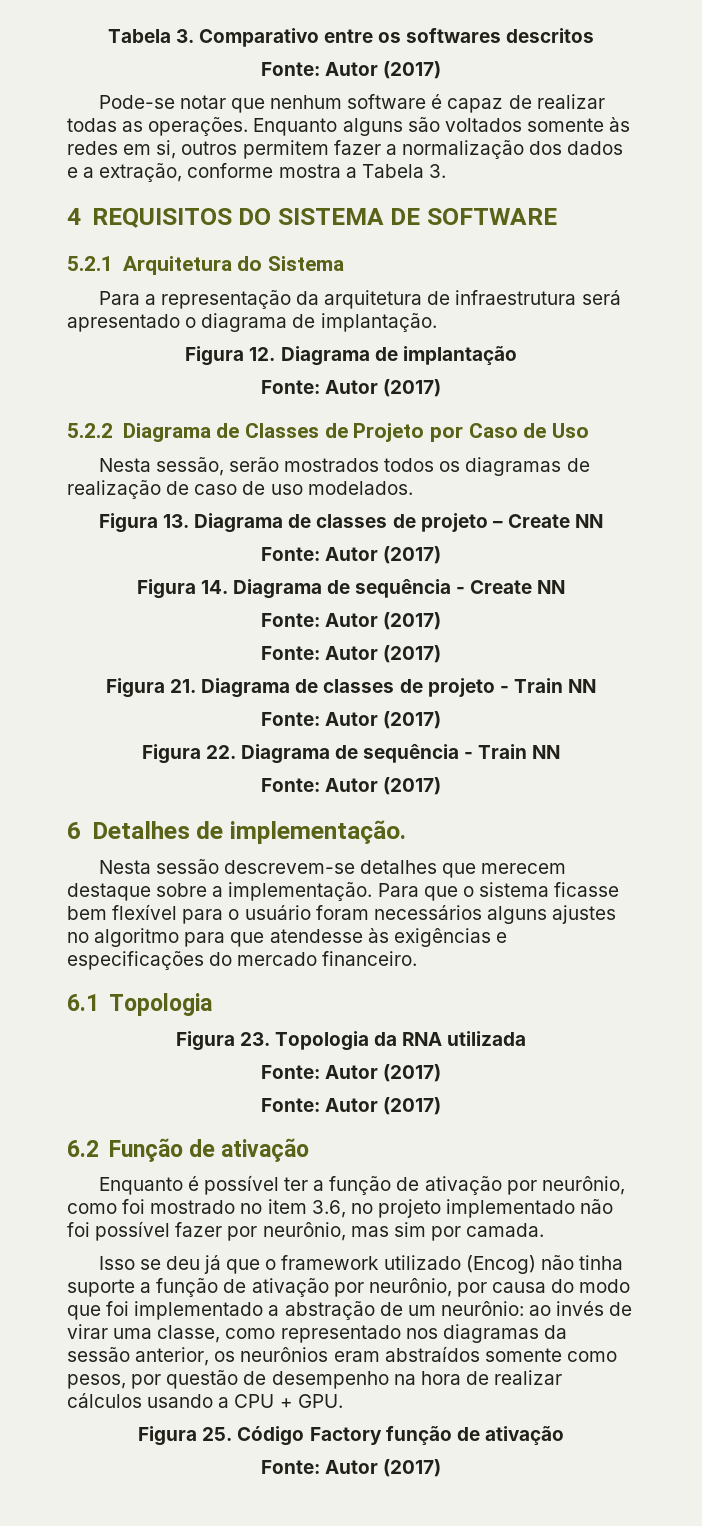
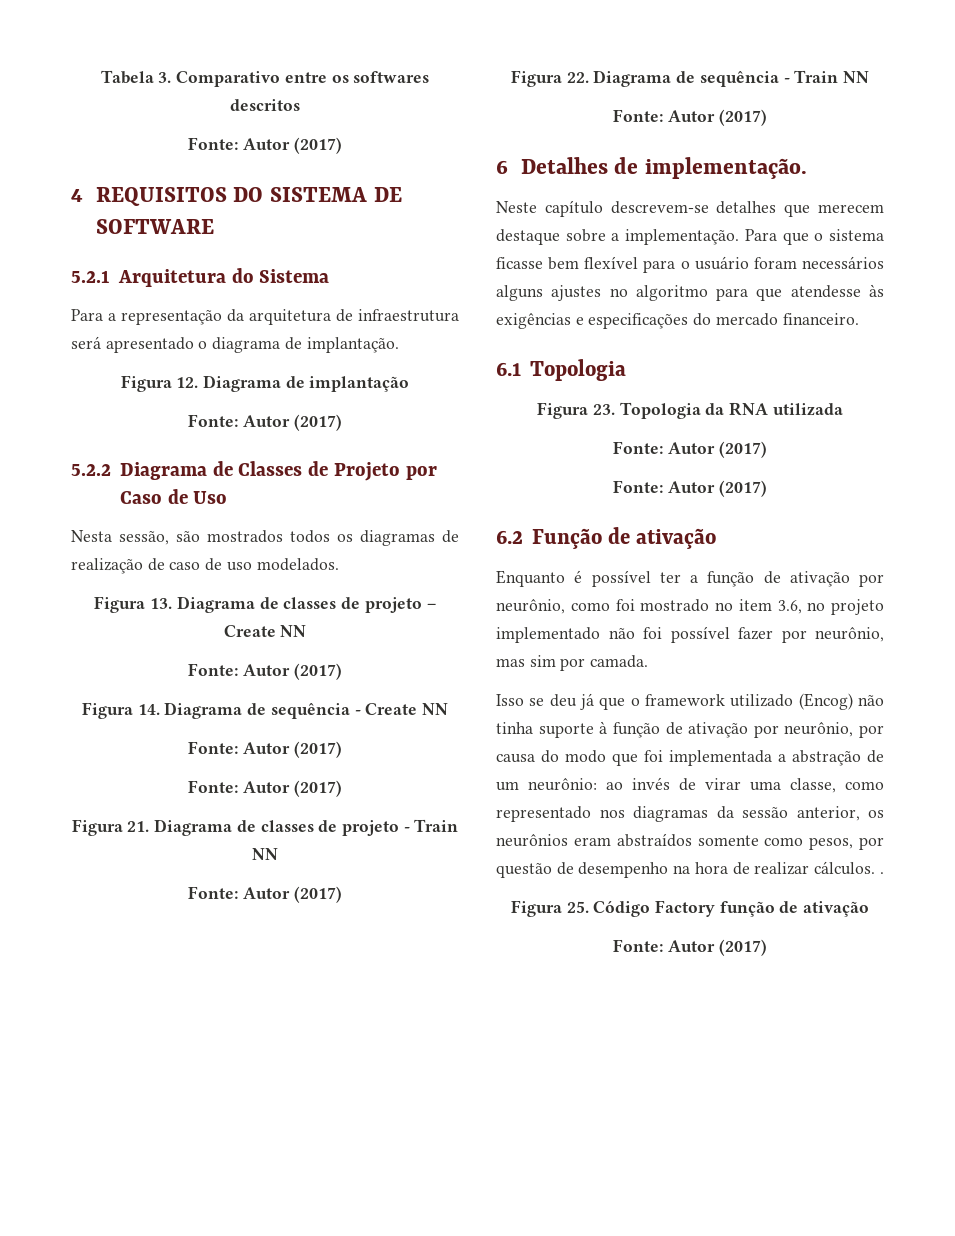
[98,94,605,113] [67,117,631,136] [67,140,624,159] [67,163,446,182] // Pode-se notar que nenhum software é capaz de realizar todas as operações. Enquanto alguns são voltados somente às redes em si, outros permitem fazer a normalização dos dados e a extração, conforme mostra a Tabela 3. -> (342, 145) none
[228,457,279,472] serão -> [176,531,200,542] são
[98,859,219,874] Nesta sessão -> [496,200,603,217] Neste capítulo
[140,1282,152,1293] a -> [599,721,608,734] à
[134,1301,264,1320] implementado -> [669,750,772,766] implementada
[67,1393,343,1408] cálculos usando a CPU + GPU. -> [814,861,884,875] cálculos. .

